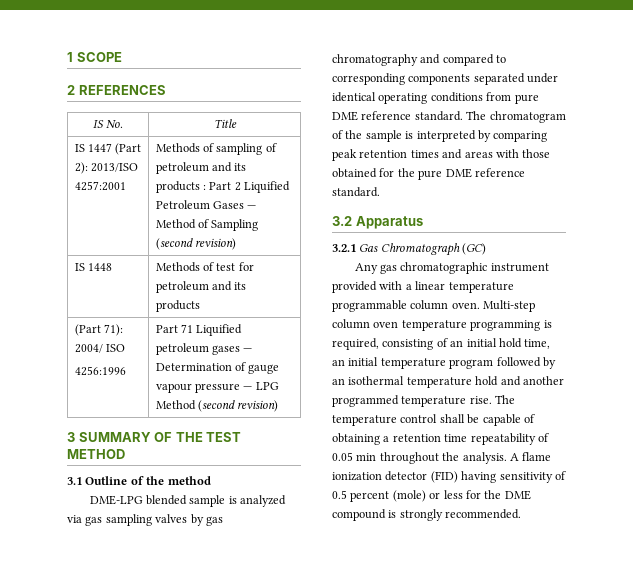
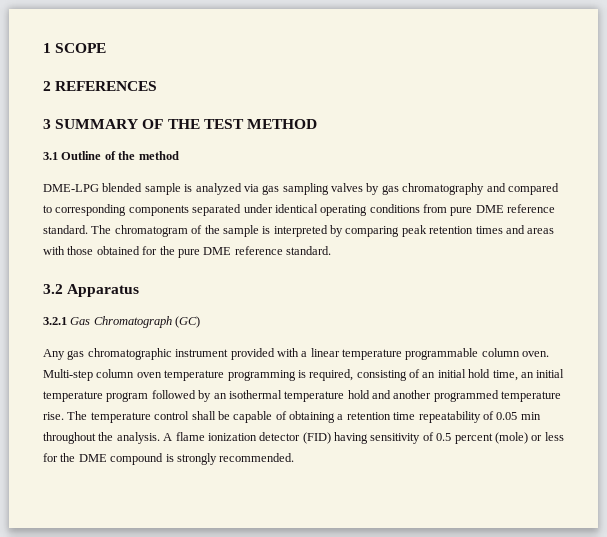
[92,120,124,128] [213,119,237,128] [74,143,142,155] [74,162,138,174] [74,181,126,191] [155,143,277,155] [155,162,247,174] [155,181,291,193] [155,200,257,210] [155,219,259,231] [155,238,236,250] [74,263,112,271] [155,262,254,272] [155,281,247,293] [155,300,200,312] [74,324,123,336] [74,344,125,353] [74,366,126,376] [155,324,243,336] [155,343,253,355] [155,362,280,374] [155,382,279,393] [155,400,279,412] // IS No. | Title // IS 1447 (Part 2): 2013/ISO 4257:2001 | Methods of sampling of petroleum and its products : Part 2 Liquified Petroleum Gases — Method of Sampling (second revision) // IS 1448 | Methods of test for petroleum and its products // (Part 71): 2004/ ISO // 4256:1996 | Part 71 Liquified petroleum gases — Determination of gauge vapour pressure — LPG Method (second revision) -> (158, 86) none

